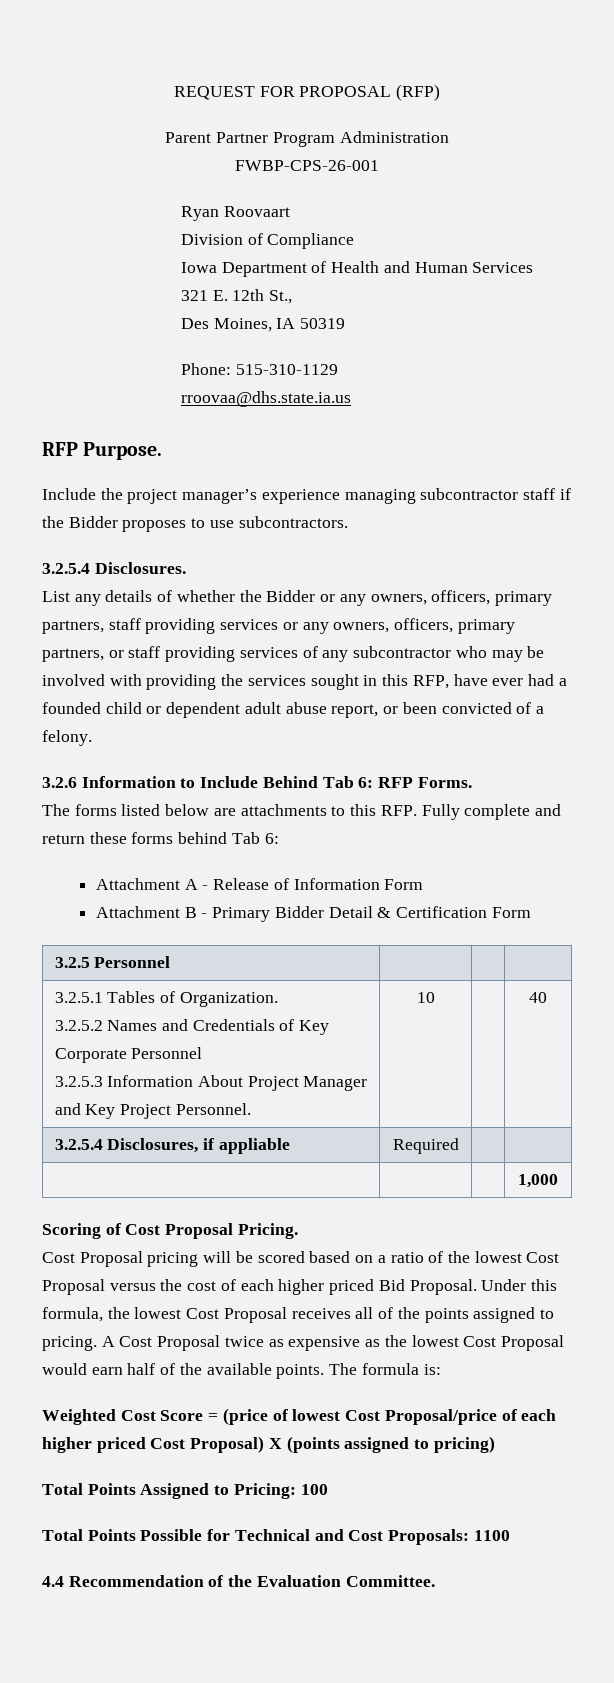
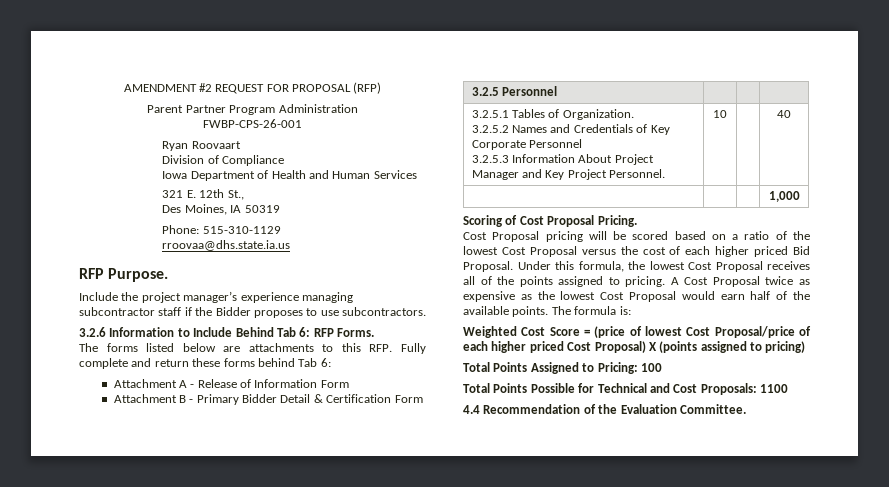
(173, 93) none -> [123,83,212,92] AMENDMENT #2
[42,562,186,574] [42,590,552,606] [42,618,515,634] [42,646,545,662] [42,674,567,690] [42,702,544,718] [42,730,92,746] // 3.2.5.4 Disclosures. // List any details of whether the Bidder or any owners, officers, primary partners, staff providing services or any owners, officers, primary partners, or staff providing services of any subcontractor who may be involved with providing the services sought in this RFP, have ever had a founded child or dependent adult abuse report, or been convicted of a felony. -> (426, 311) none
[54,1138,290,1154] [392,1138,459,1154] // 3.2.5.4 Disclosures, if appliable | Required | | -> (791, 114) none

